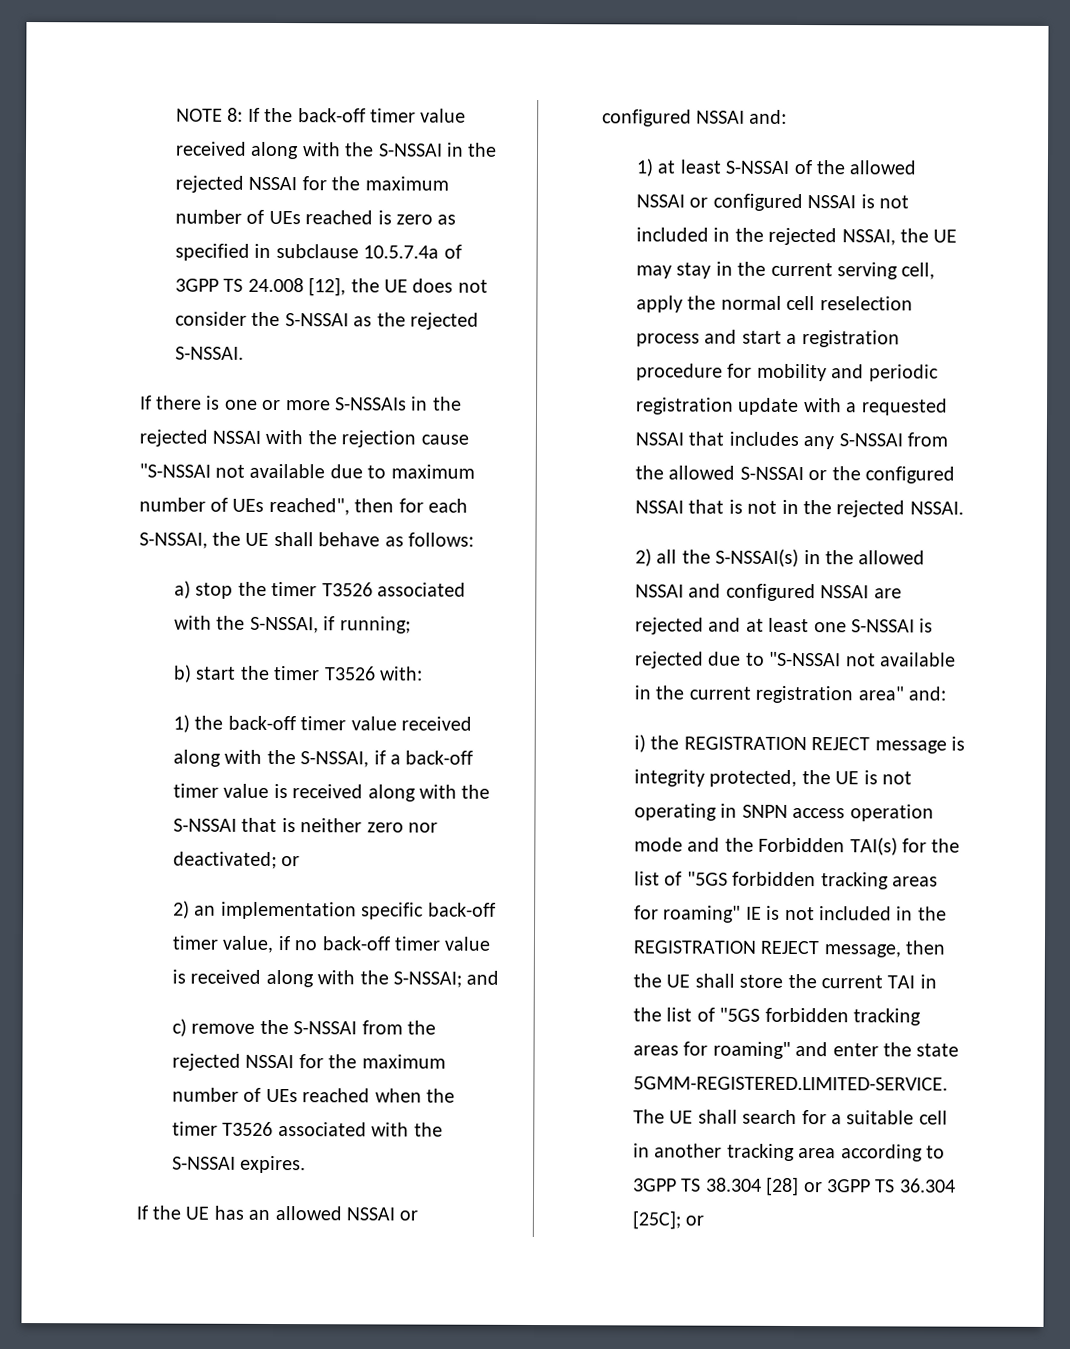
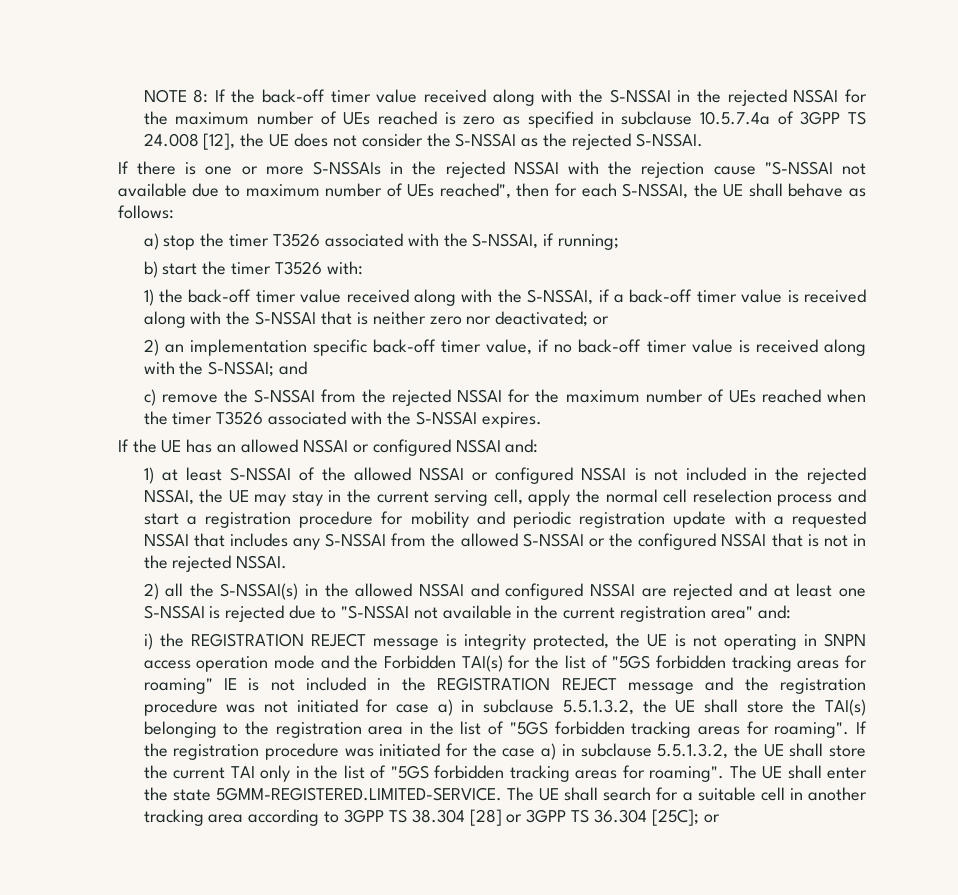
[823,940,946,958] [633,973,937,989] [633,1007,922,1026] [633,1041,829,1059] message, then the UE shall store the current TAI in the list of "5GS forbidden tracking areas for roaming" and -> [627,677,866,694] [143,699,867,716] [143,721,868,738] [143,743,867,760] [143,765,822,782] message and the registration procedure was not initiated for case a) in subclause 5.5.1.3.2, the UE shall store the TAI(s) belonging to the registration area in the list of "5GS forbidden tracking areas for roaming". If the registration procedure was initiated for the case a) in subclause 5.5.1.3.2, the UE shall store the current TAI only in the list of "5GS forbidden tracking areas for roaming". The UE shall

